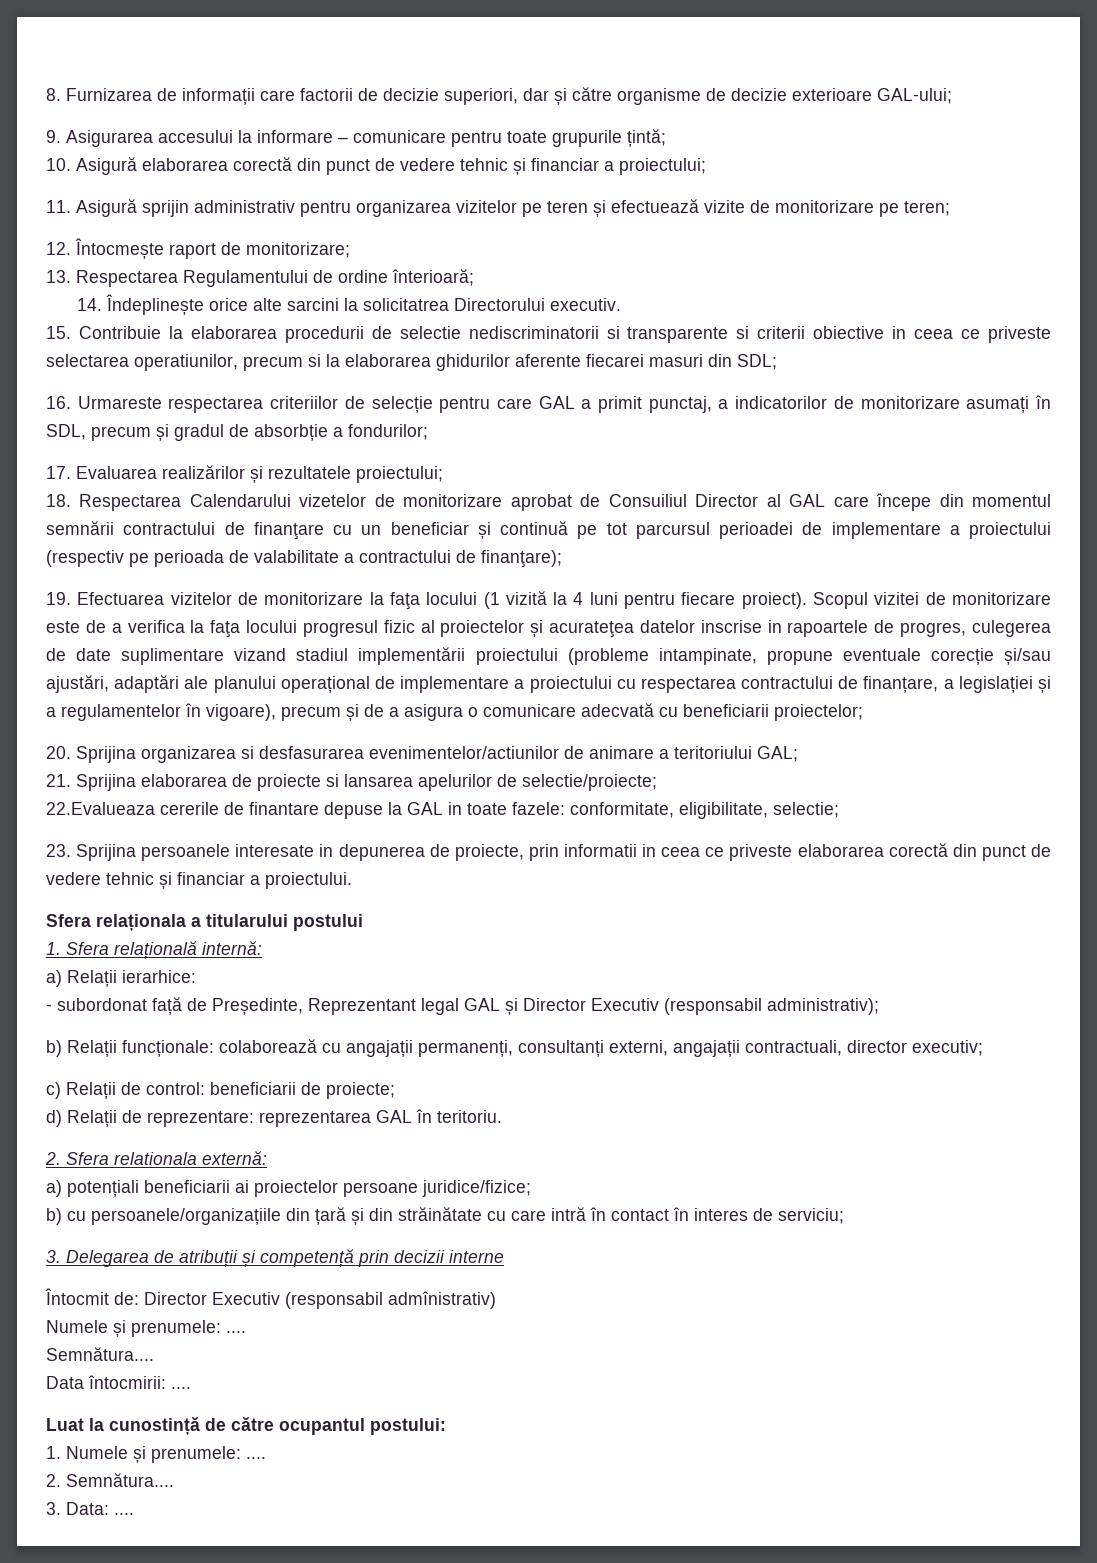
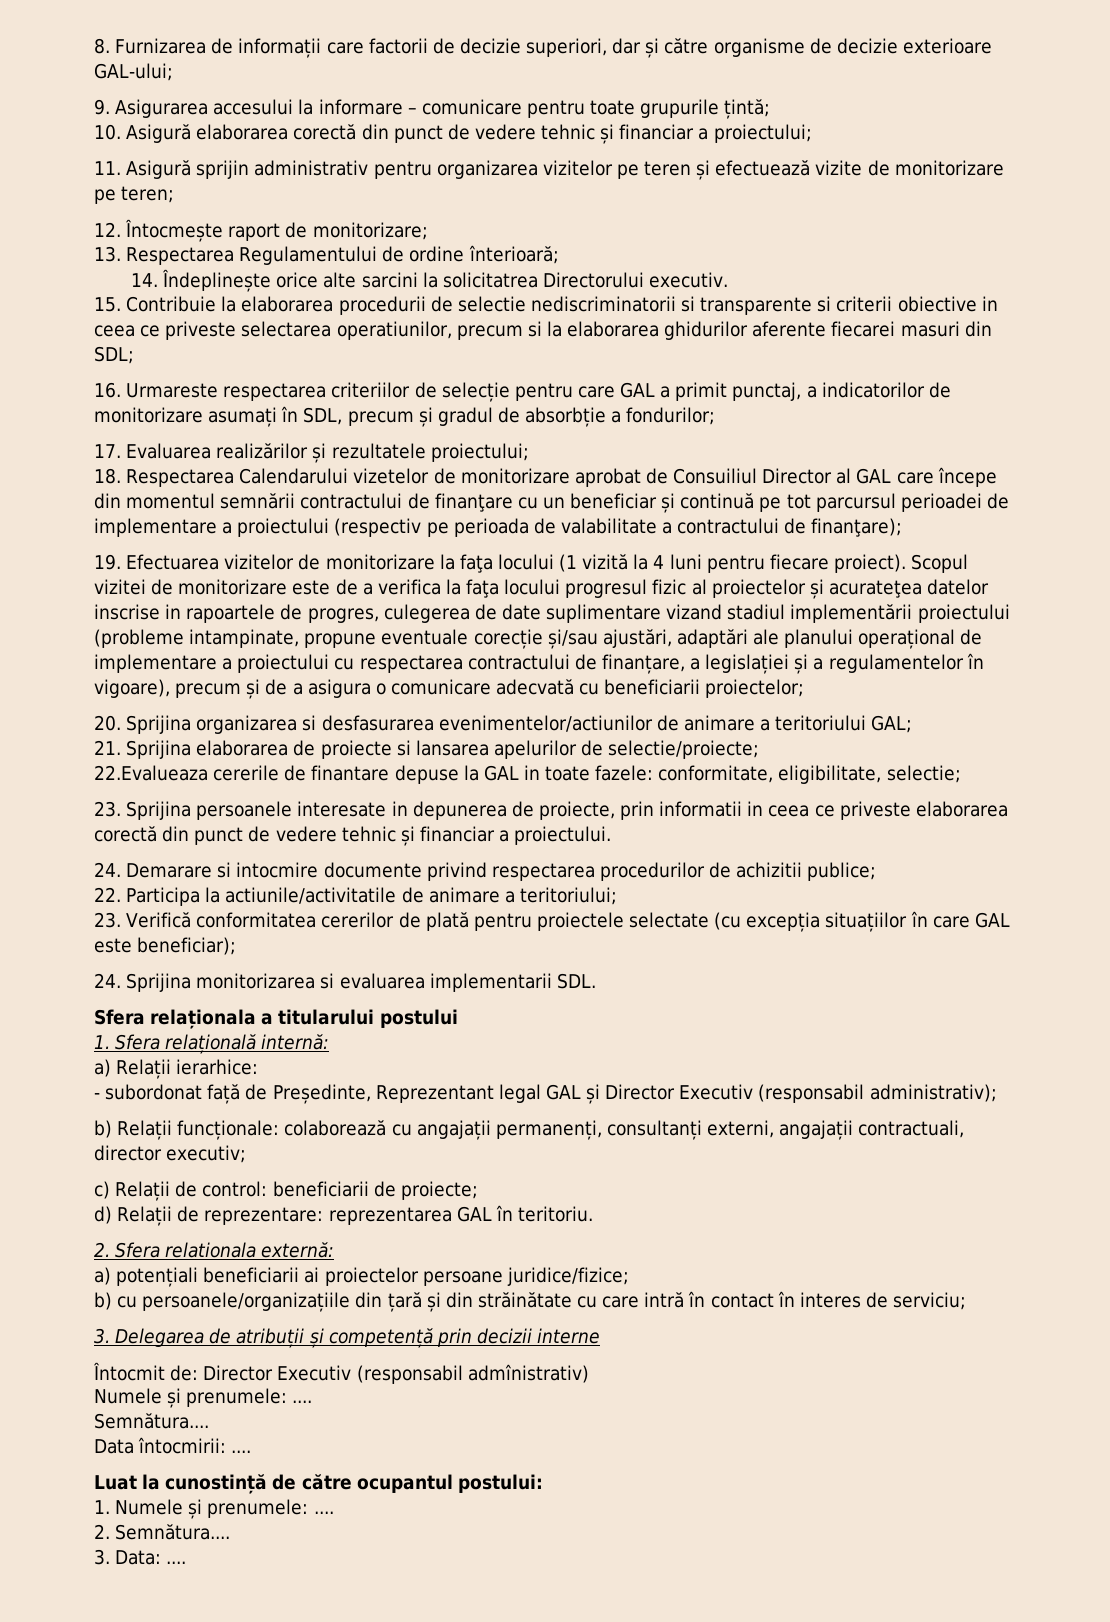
(352, 880) none -> [94,862,877,881] [94,887,617,906] [94,911,1010,932] [94,937,237,955] [94,973,596,992] // 24. Demarare si intocmire documente privind respectarea procedurilor de achizitii publice; // 22. Participa la actiunile/activitatile de animare a teritoriului; // 23. Verifică conformitatea cererilor de plată pentru proiectele selectate (cu excepția situațiilor în care GAL este beneficiar); // 24. Sprijina monitorizarea si evaluarea implementarii SDL.

